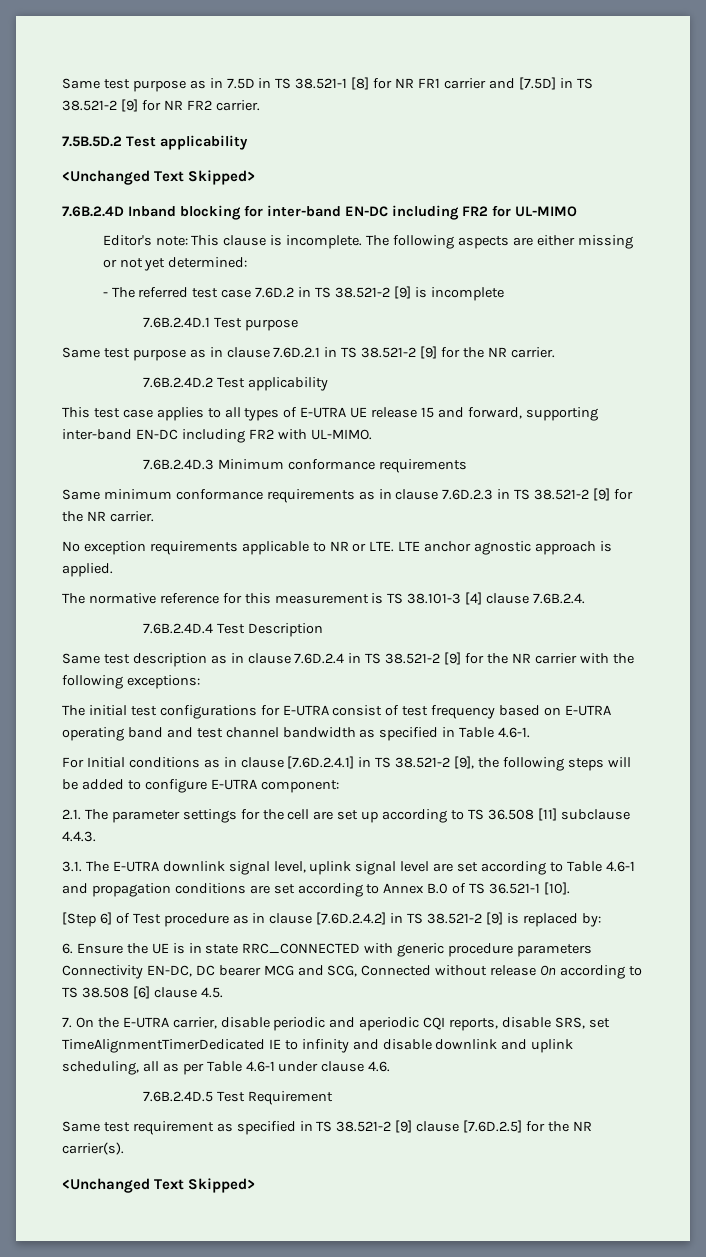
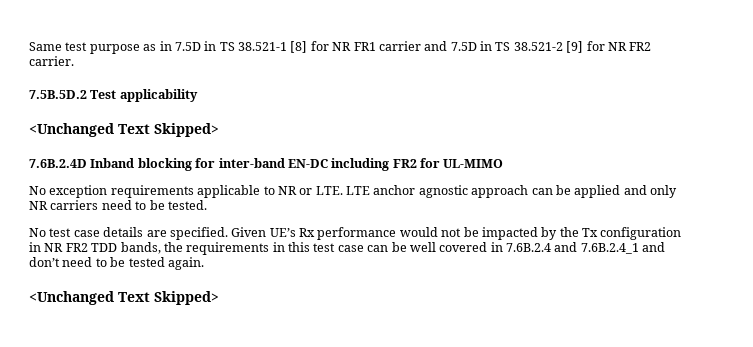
[518,77,556,90] [7.5D] -> [450,42,477,51] 7.5D
[102,235,633,249] [102,257,248,271] [102,286,504,301] [143,317,299,331] [62,346,555,361] [143,377,329,391] [62,407,598,421] [62,429,372,443] [143,459,467,473] [62,488,633,503] [62,511,154,522] // Editor's note: This clause is incomplete. The following aspects are either missing or not yet determined: // - The referred test case 7.6D.2 in TS 38.521-2 [9] is incomplete // 7.6B.2.4D.1 Test purpose // Same test purpose as in clause 7.6D.2.1 in TS 38.521-2 [9] for the NR carrier. // 7.6B.2.4D.2 Test applicability // This test case applies to all types of E-UTRA UE release 15 and forward, supporting inter-band EN-DC including FR2 with UL-MIMO. // 7.6B.2.4D.3 Minimum conformance requirements // Same minimum conformance requirements as in clause 7.6D.2.3 in TS 38.521-2 [9] for the NR carrier. -> (504, 163) none
[599,541,612,552] [62,563,113,577] [62,592,586,605] [143,623,324,637] [62,652,634,667] [62,675,200,689] [62,705,611,719] [62,727,531,741] [62,756,631,771] [62,779,339,793] [62,808,630,823] [62,831,96,842] [62,861,635,875] [62,882,570,897] [62,912,601,927] [62,943,593,957] [62,965,642,979] [62,986,223,999] [62,1017,610,1031] [62,1039,574,1053] [62,1061,391,1075] [143,1091,334,1105] [62,1120,592,1135] [62,1142,124,1155] is applied. // The normative reference for this measurement is TS 38.101-3 [4] clause 7.6B.2.4. // 7.6B.2.4D.4 Test Description // Same test description as in clause 7.6D.2.4 in TS 38.521-2 [9] for the NR carrier with the following exceptions: // The initial test configurations for E-UTRA consist of test frequency based on E-UTRA operating band and test channel bandwidth as specified in Table 4.6-1. // For Initial conditions as in clause [7.6D.2.4.1] in TS 38.521-2 [9], the following steps will be added to configure E-UTRA component: // 2.1. The parameter settings for the cell are set up according to TS 36.508 [11] subclause 4.4.3. // 3.1. The E-UTRA downlink signal level, uplink signal level are set according to Table 4.6-1 and propagation conditions are set according to Annex B.0 of TS 36.521-1 [10]. // [Step 6] of Test procedure as in clause [7.6D.2.4.2] in TS 38.521-2 [9] is replaced by: // 6. Ensure the UE is in state RRC_CONNECTED with generic procedure parameters Connectivity EN-DC, DC bearer MCG and SCG, Connected without release On according to TS 38.508 [6] clause 4.5. // 7. On the E-UTRA carrier, disable periodic and aperiodic CQI reports, disable SRS, set TimeAlignmentTimerDedicated IE to infinity and disable downlink and uplink scheduling, all as per Table 4.6-1 under clause 4.6. // 7.6B.2.4D.5 Test Requirement // Same test requirement as specified in TS 38.521-2 [9] clause [7.6D.2.5] for the NR carrier(s). -> [531,185,677,198] [29,200,207,210] [29,227,682,240] [29,242,666,255] [29,257,204,270] can be applied and only NR carriers need to be tested. // No test case details are specified. Given UE’s Rx performance would not be impacted by the Tx configuration in NR FR2 TDD bands, the requirements in this test case can be well covered in 7.6B.2.4 and 7.6B.2.4_1 and don’t need to be tested again.

